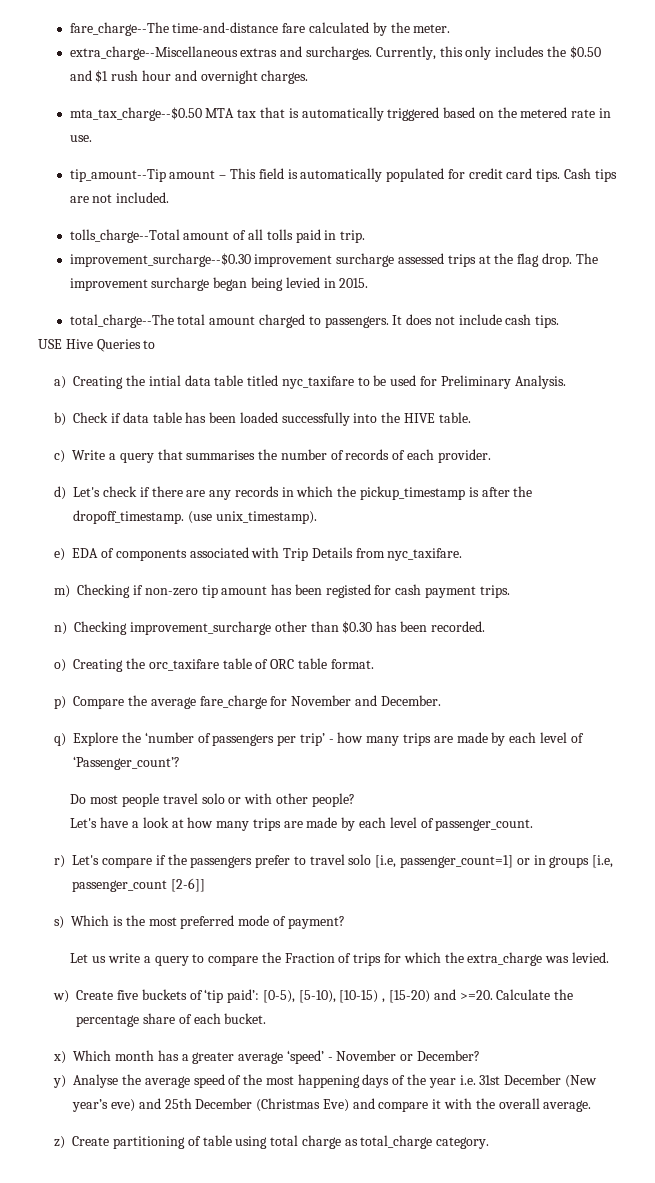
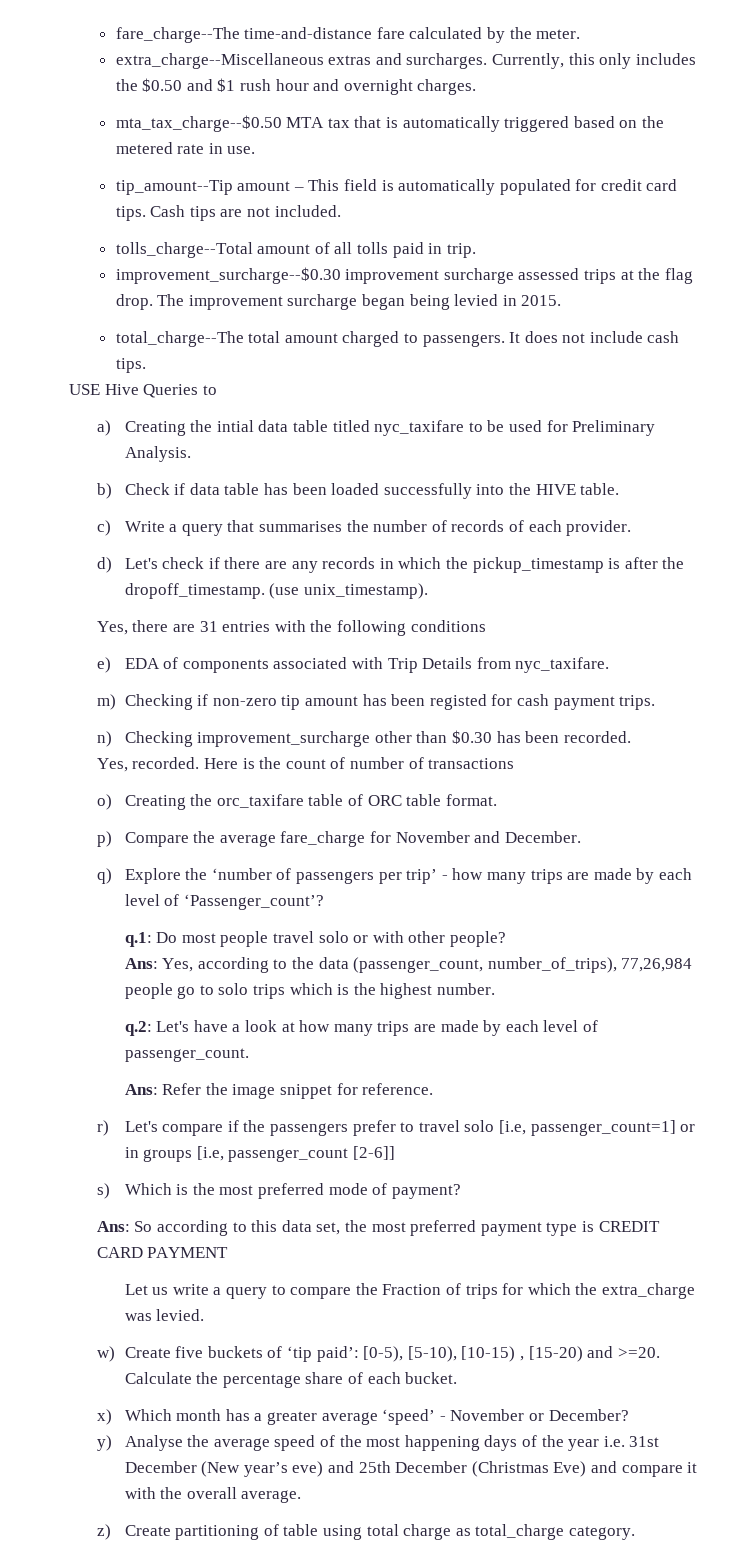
(317, 517) none -> [96,620,486,636] // Yes, there are 31 entries with the following conditions
(485, 626) none -> [96,757,515,772] // Yes, recorded. Here is the count of number of transactions
(181, 763) none -> [124,932,152,947] q.1:
(355, 800) none -> [124,957,693,973] [124,983,496,999] [124,1021,152,1036] Ans: Yes, according to the data (passenger_count, number_of_trips), 77,26,984 people go to solo trips which is the highest number. // q.2:
(534, 825) none -> [124,1083,434,1099] // Ans: Refer the image snippet for reference.
(345, 922) none -> [96,1220,660,1236] [96,1247,229,1258] // Ans: So according to this data set, the most preferred payment type is CREDIT CARD PAYMENT

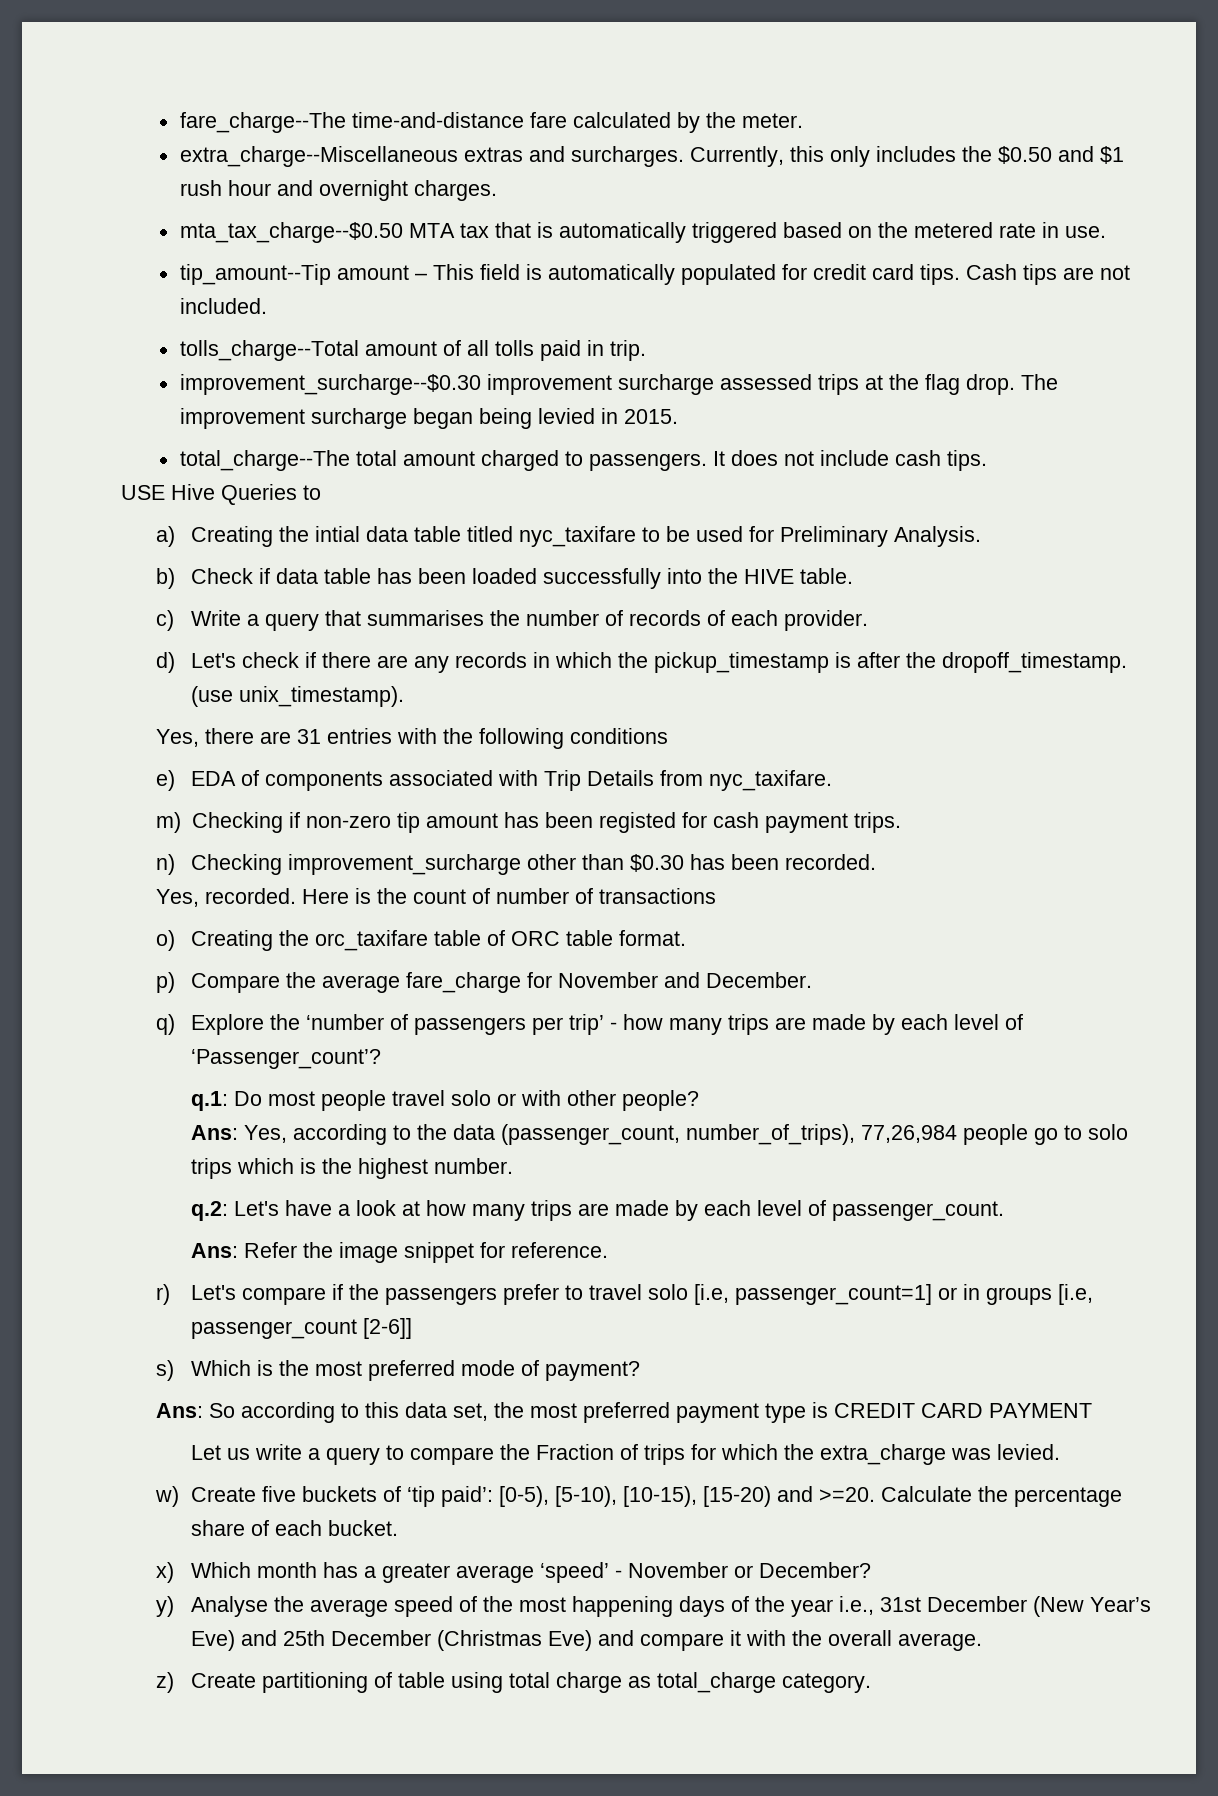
[461,1346,525,1362] [10-15) , -> [622,1486,697,1507] [10-15),
[603,1436,625,1447] i.e. -> [838,1596,874,1615] i.e.,
[243,1461,324,1477] year’s eve) -> [1089,1597,1151,1612] [190,1630,235,1651] Year’s Eve)

